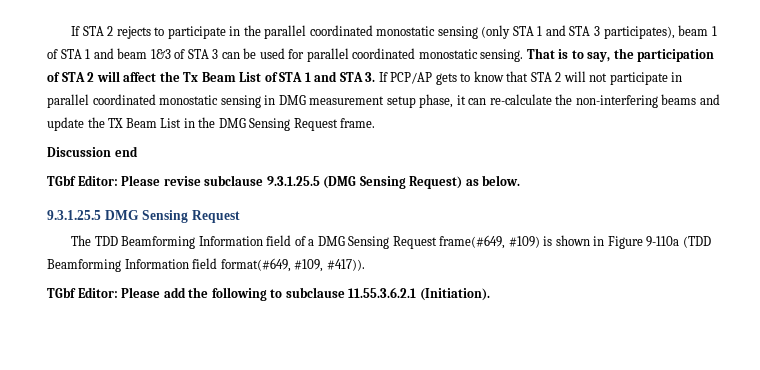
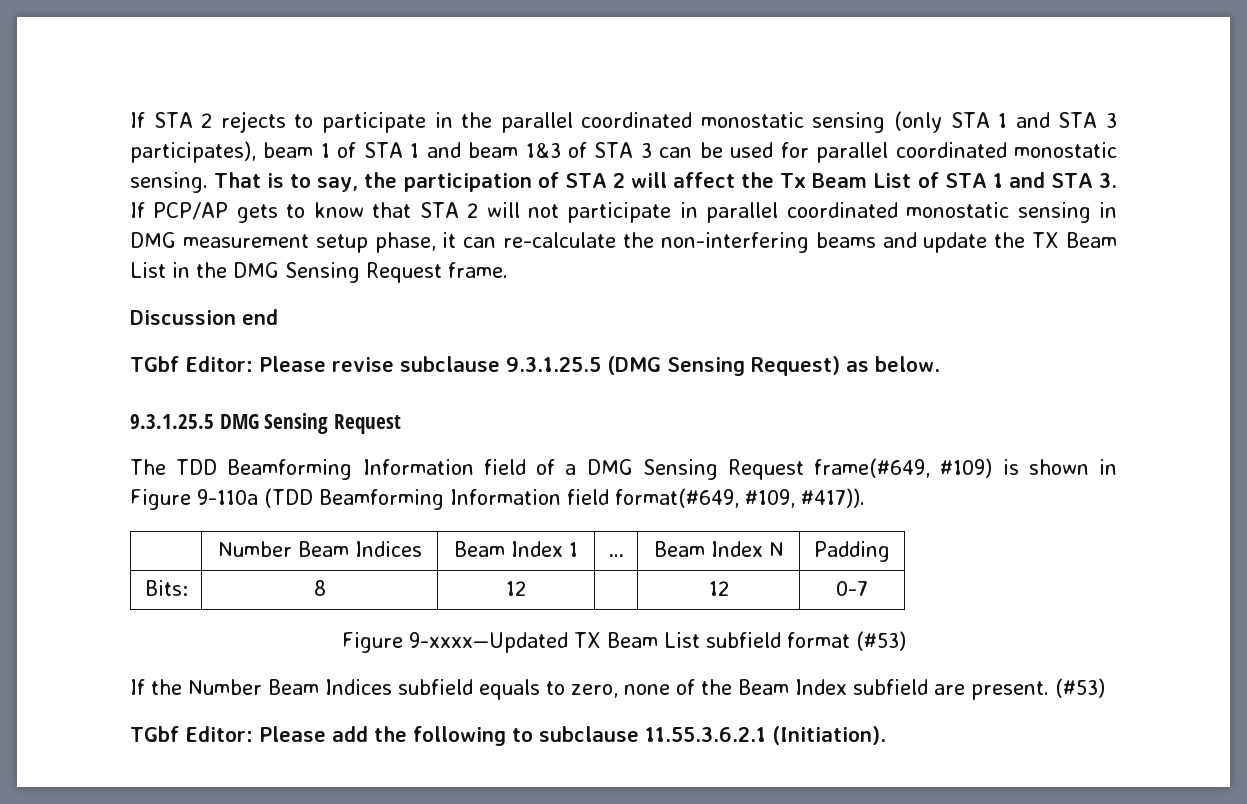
(365, 265) none -> [217,541,422,557] [454,541,578,557] [608,554,624,557] [653,541,784,557] [814,541,890,562] [145,580,189,596] [313,580,326,596] [506,581,526,596] [708,581,729,596] [836,581,868,596] [341,631,906,653] [130,678,1105,700] // | Number Beam Indices | Beam Index 1 | … | Beam Index N | Padding // Bits: | 8 | 12 | | 12 | 0-7 // Figure 9-xxxx—Updated TX Beam List subfield format (#53) // If the Number Beam Indices subfield equals to zero, none of the Beam Index subfield are present. (#53)

